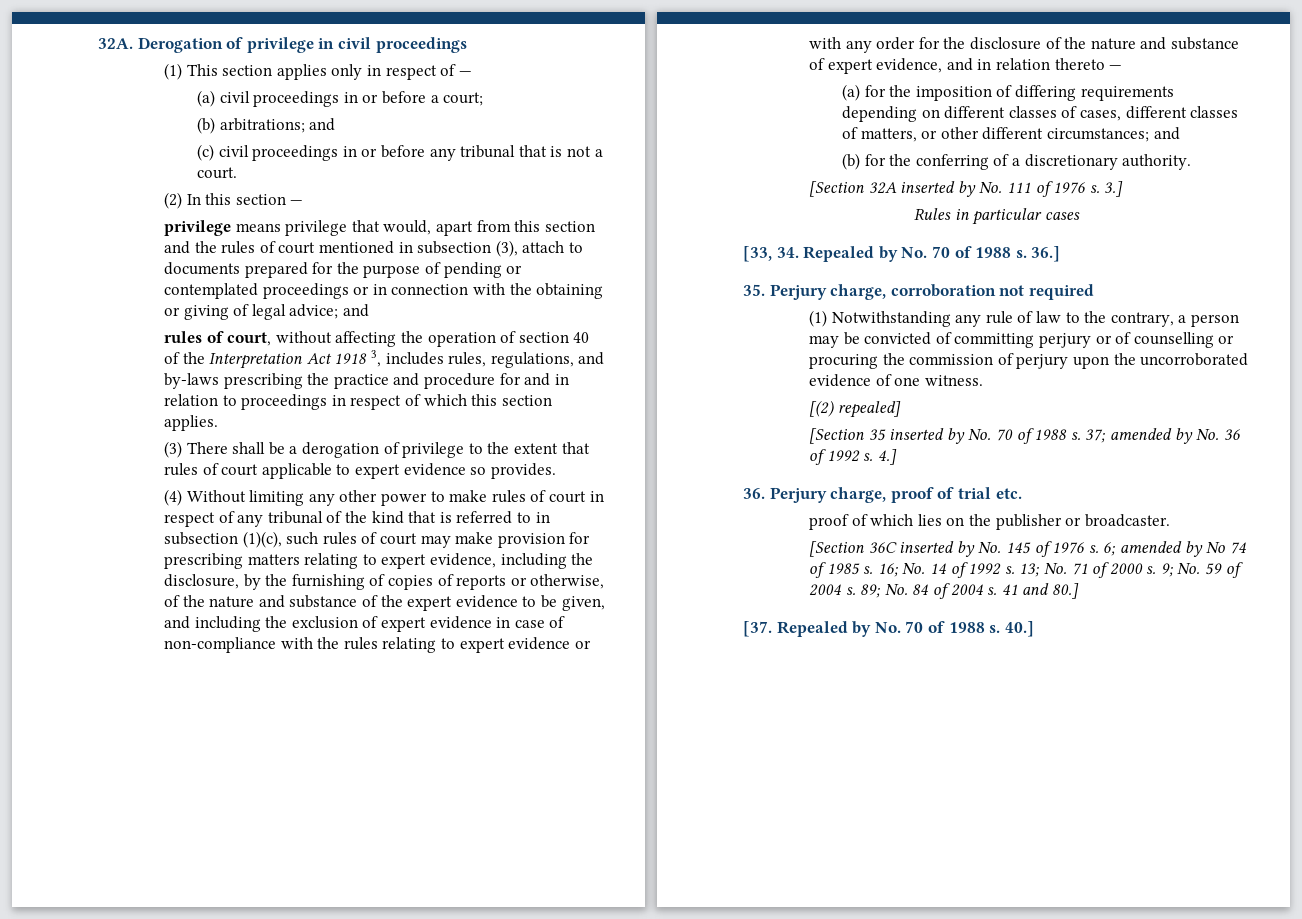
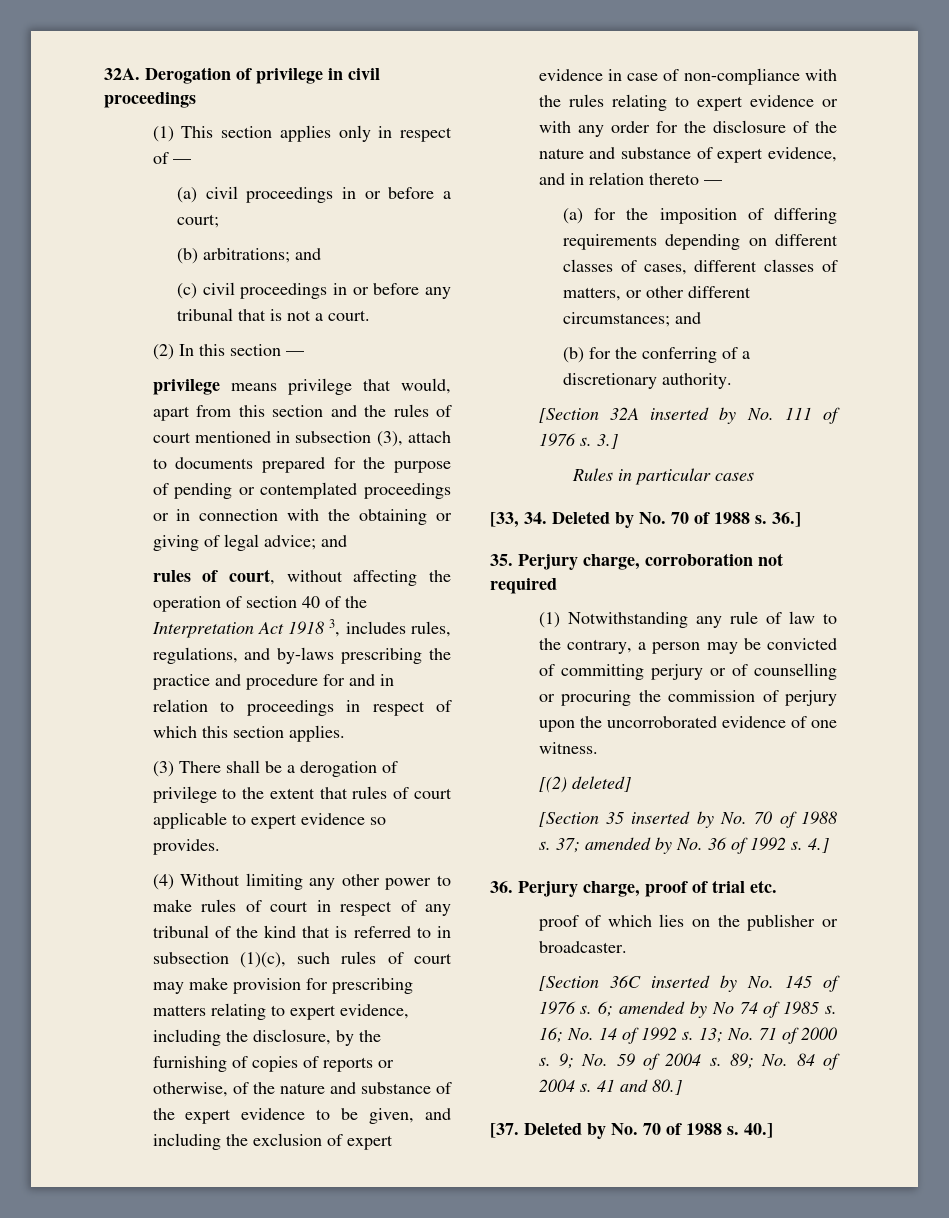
[803,246,875,262] Repealed -> [552,511,610,524] Deleted
[837,401,901,418] repealed] -> [571,776,631,792] deleted]
[776,621,848,637] Repealed -> [524,1122,582,1135] Deleted

